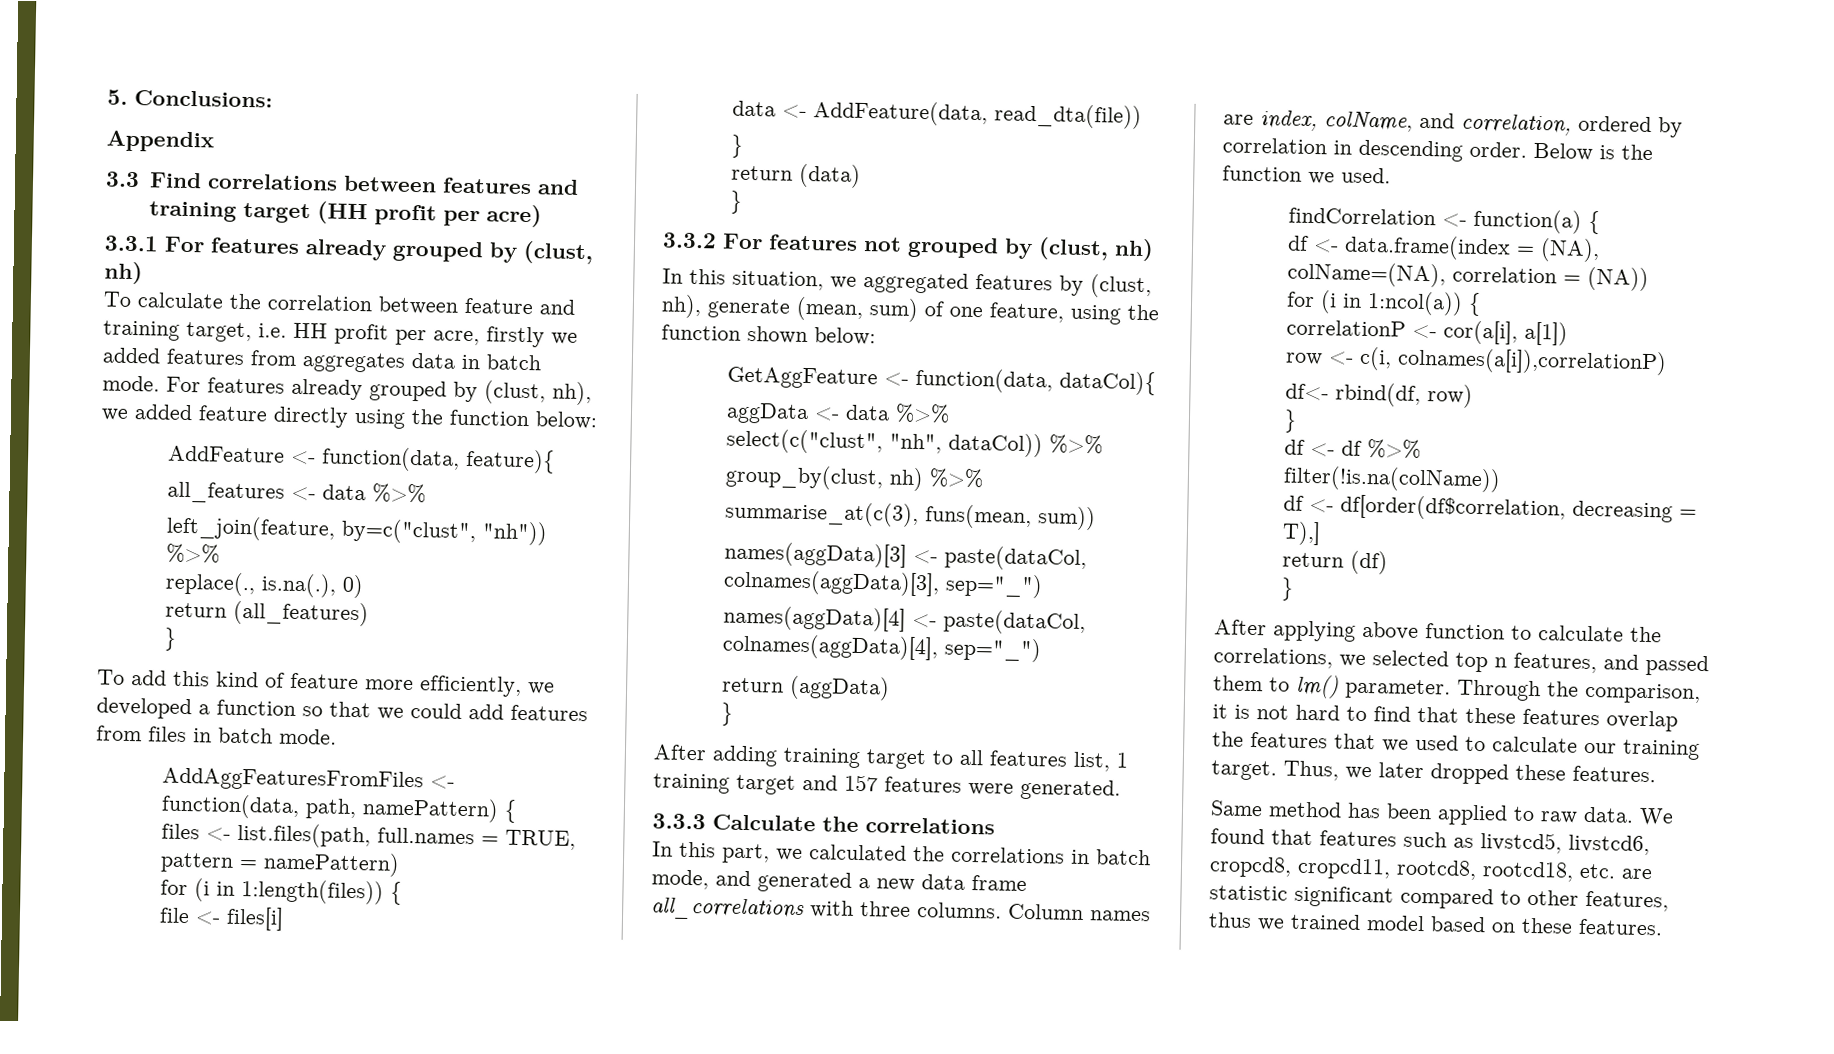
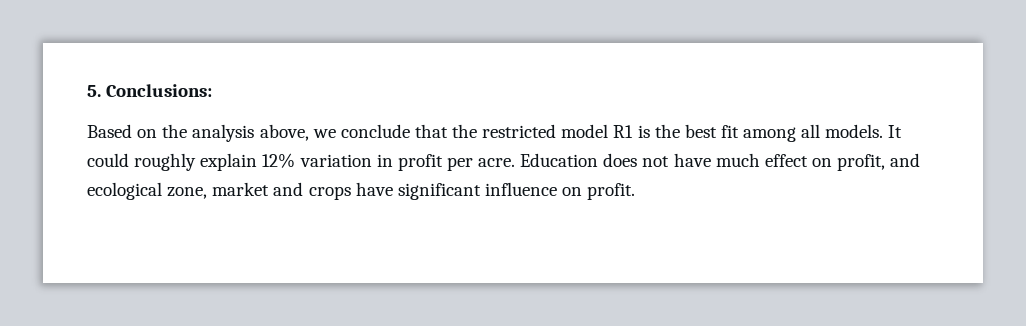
[106,130,214,153] [105,171,579,195] [148,201,542,228] [104,235,594,265] [104,261,143,285] [103,291,575,315] [103,320,578,348] [102,347,541,373] [102,375,592,406] [101,404,597,430] [168,445,556,474] [167,481,427,504] [166,515,549,546] [166,543,221,564] [165,571,365,599] [165,600,370,627] [164,627,178,651] [97,669,555,697] [96,697,588,722] [96,725,337,745] [162,767,456,793] [161,793,518,823] [161,822,577,850] [160,851,401,877] [160,878,403,905] [159,906,285,931] [732,100,1143,129] [731,134,744,158] [731,163,862,188] [730,190,743,214] [662,232,1154,262] [662,268,1152,299] [661,294,1159,325] [661,324,876,346] [727,366,1157,396] [726,402,951,425] [726,428,1104,458] [725,464,985,492] [725,500,1097,531] [724,541,1088,572] [723,569,1044,599] [723,605,1087,636] [722,633,1043,663] [722,675,891,701] [721,702,734,726] [653,744,1129,772] [653,773,1121,801] [652,813,995,835] [652,841,1151,866] [651,869,1027,893] [650,897,1151,922] [1223,110,1683,138] [1222,137,1653,162] [1222,165,1391,185] [1288,207,1601,235] [1287,234,1601,263] [1287,261,1650,291] [1286,290,1482,317] [1286,319,1569,346] [1285,346,1668,376] [1285,382,1474,408] [1284,409,1298,433] [1284,439,1422,459] [1283,465,1502,493] [1283,494,1698,523] [1282,521,1322,546] [1282,550,1389,575] [1281,577,1295,601] [1214,619,1662,643] [1213,647,1709,677] [1213,674,1701,704] [1212,704,1678,732] [1212,731,1700,760] [1211,760,1656,785] [1210,800,1674,826] [1210,828,1650,856] [1209,856,1653,882] [1209,885,1669,912] [1208,912,1663,936] Appendix // 3.3 Find correlations between features and training target (HH profit per acre) // 3.3.1 For features already grouped by (clust, nh) // To calculate the correlation between feature and training target, i.e. HH profit per acre, firstly we added features from aggregates data in batch mode. For features already grouped by (clust, nh), we added feature directly using the function below: // AddFeature <- function(data, feature){ // all_features <- data %>% // left_join(feature, by=c("clust", "nh")) %>% // replace(., is.na(.), 0) // return (all_features) // } // To add this kind of feature more efficiently, we developed a function so that we could add features from files in batch mode. // AddAggFeaturesFromFiles <- function(data, path, namePattern) { // files <- list.files(path, full.names = TRUE, pattern = namePattern) // for (i in 1:length(files)) { // file <- files[i] // data <- AddFeature(data, read_dta(file)) // } // return (data) // } // 3.3.2 For features not grouped by (clust, nh) // In this situation, we aggregated features by (clust, nh), generate (mean, sum) of one feature, using the function shown below: // GetAggFeature <- function(data, dataCol){ // aggData <- data %>% // select(c("clust", "nh", dataCol)) %>% // group_by(clust, nh) %>% // summarise_at(c(3), funs(mean, sum)) // names(aggData)[3] <- paste(dataCol, colnames(aggData)[3], sep="_") // names(aggData)[4] <- paste(dataCol, colnames(aggData)[4], sep="_") // return (aggData) // } // After adding training target to all features list, 1 training target and 157 features were generated. // 3.3.3 Calculate the correlations // In this part, we calculated the correlations in batch mode, and generated a new data frame all_correlations with three columns. Column names are index, colName, and correlation, ordered by correlation in descending order. Below is the function we used. // findCorrelation <- function(a) { // df <- data.frame(index = (NA), colName=(NA), correlation = (NA)) // for (i in 1:ncol(a)) { // correlationP <- cor(a[i], a[1]) // row <- c(i, colnames(a[i]),correlationP) // df<- rbind(df, row) // } // df <- df %>% // filter(!is.na(colName)) // df <- df[order(df$correlation, decreasing = T),] // return (df) // } // After applying above function to calculate the correlations, we selected top n features, and passed them to lm() parameter. Through the comparison, it is not hard to find that these features overlap the features that we used to calculate our training target. Thus, we later dropped these features. // Same method has been applied to raw data. We found that features such as livstcd5, livstcd6, cropcd8, cropcd11, rootcd8, rootcd18, etc. are statistic significant compared to other features, thus we trained model based on these features. -> [87,124,903,142] [87,153,921,171] [87,182,636,200] Based on the analysis above, we conclude that the restricted model R1 is the best fit among all models. It could roughly explain 12% variation in profit per acre. Education does not have much effect on profit, and ecological zone, market and crops have significant influence on profit.

